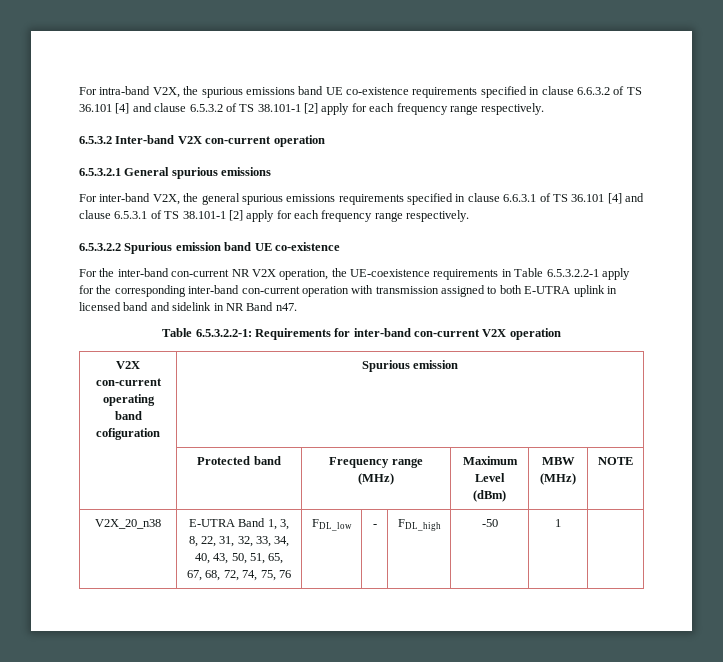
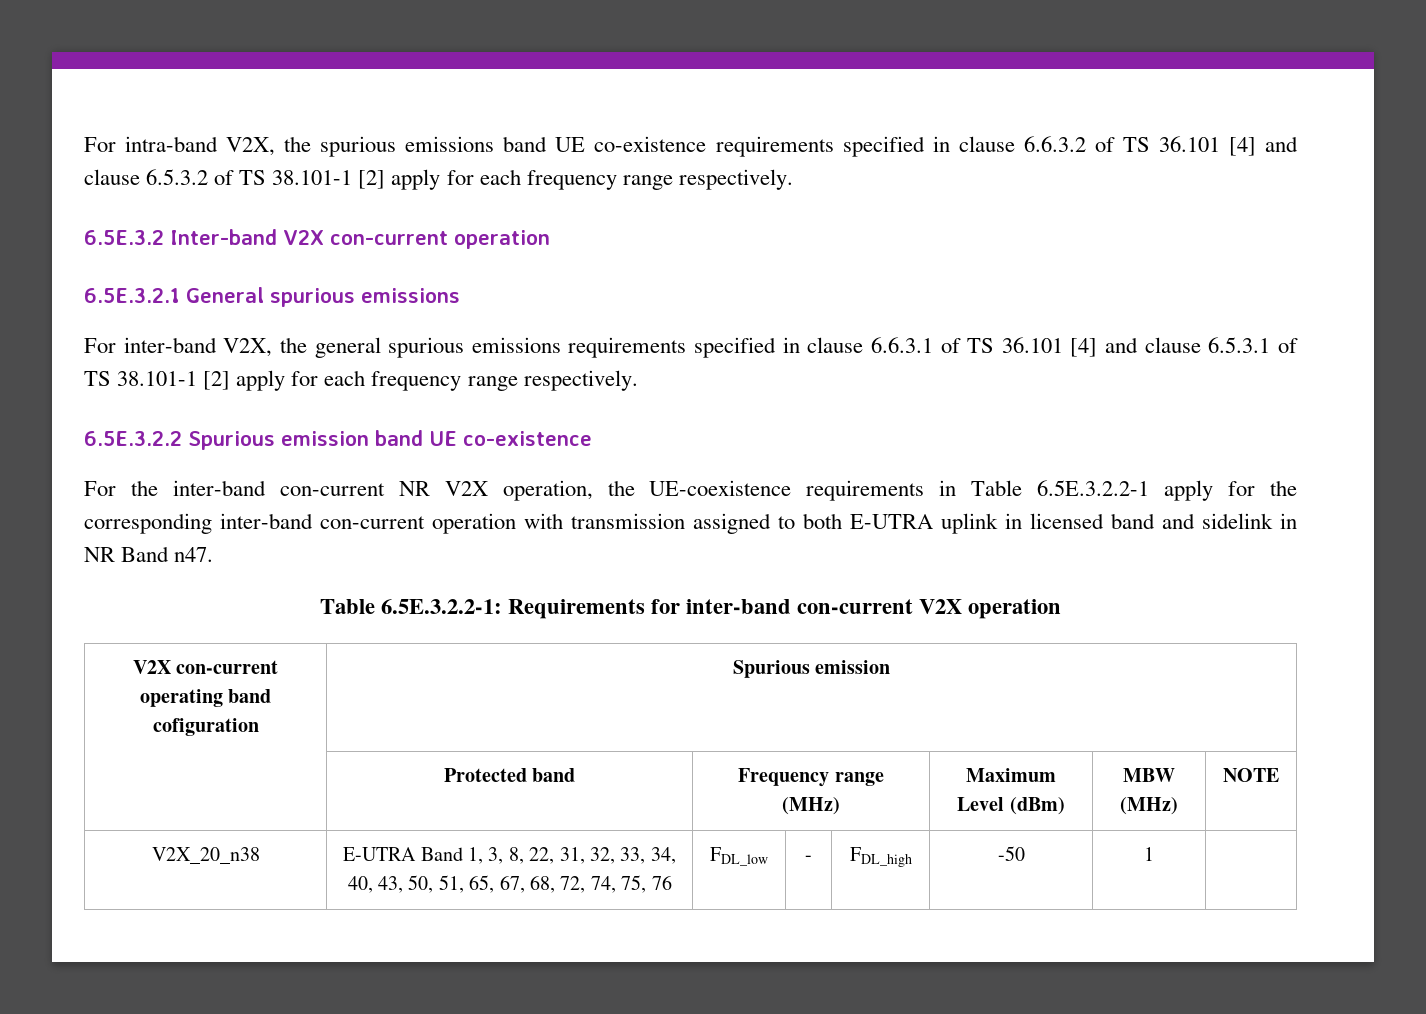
[79,136,112,144] 6.5.3.2 -> [84,230,164,245] 6.5E.3.2
[79,168,121,176] 6.5.3.2.1 -> [84,288,180,303] 6.5E.3.2.1
[79,243,121,251] 6.5.3.2.2 -> [84,431,182,446] 6.5E.3.2.2
[546,269,599,277] 6.5.3.2.2-1 -> [1037,480,1150,496] 6.5E.3.2.2-1
[195,329,252,337] 6.5.3.2.2-1: -> [380,599,502,614] 6.5E.3.2.2-1:

